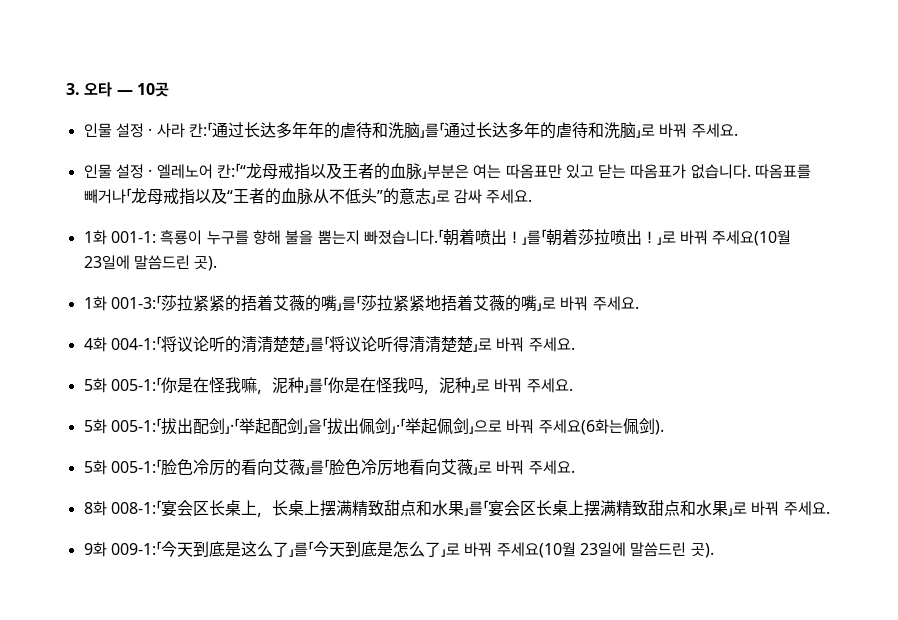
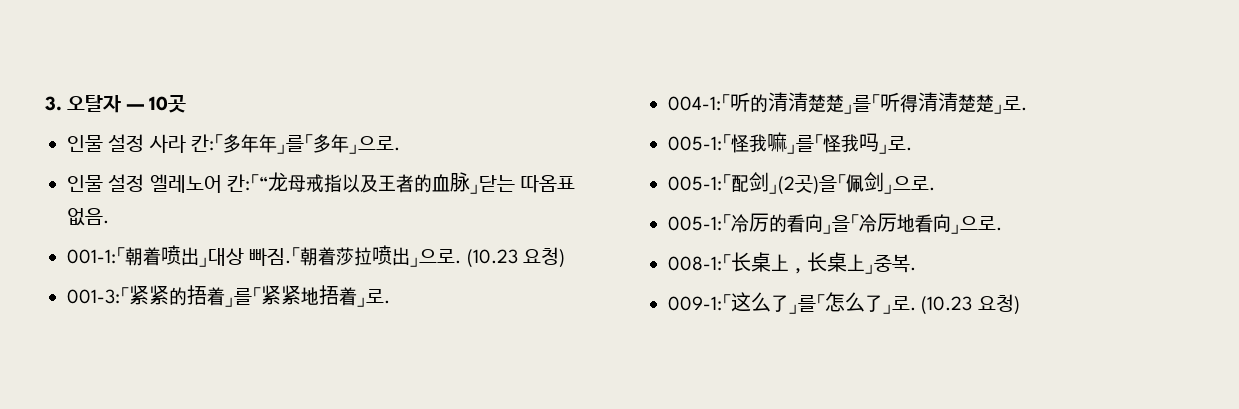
[84,82,113,97] 오타 -> [67,95,122,113] 오탈자
[148,128,153,136] · -> (145, 143) none
[211,122,738,139] [83,164,153,179] 通过长达多年年的虐待和洗脑」를「通过长达多年的虐待和洗脑」로 바꿔 주세요. // 인물 설정 · -> [223,134,401,154] [67,174,145,192] 多年年」를「多年」으로. // 인물 설정
[426,164,812,179] [83,188,533,205] [83,229,792,246] [83,255,218,271] [83,295,193,312] 부분은 여는 따옴표만 있고 닫는 따옴표가 없습니다. 따옴표를 빼거나「龙母戒指以及“王者的血脉从不低头”的意志」로 감싸 주세요. // 1화 001-1: 흑룡이 누구를 향해 불을 뿜는지 빠졌습니다.「朝着喷出！」를「朝着莎拉喷出！」로 바꿔 주세요(10월 23일에 말씀드린 곳). // 1화 001-3:「莎拉 -> [479,175,575,193] [67,208,109,226] [67,245,566,268] [67,287,129,304] 닫는 따옴표 없음. // 001-1:「朝着喷出」대상 빠짐.「朝着莎拉喷出」으로. (10.23 요청) // 001-3:「
[272,295,393,312] 艾薇的嘴」를「莎拉 -> [225,287,261,307] 」를「
[472,295,639,312] [83,336,209,352] 艾薇的嘴」로 바꿔 주세요. // 4화 004-1:「将议论 -> [357,289,390,307] [668,94,730,111] 」로. // 004-1:「
[328,336,377,352] 将议论 -> (880, 102) none
[477,337,575,352] [83,377,573,395] [83,418,664,435] [83,459,575,476] [83,500,830,518] [83,541,714,558] 로 바꿔 주세요. // 5화 005-1:「你是在怪我嘛，泥种」를「你是在怪我吗，泥种」로 바꿔 주세요. // 5화 005-1:「拔出配剑」·「举起配剑」을「拔出佩剑」·「举起佩剑」으로 바꿔 주세요(6화는佩剑). // 5화 005-1:「脸色冷厉的看向艾薇」를「脸色冷厉地看向艾薇」로 바꿔 주세요. // 8화 008-1:「宴会区长桌上，长桌上摆满精致甜点和水果」를「宴会区长桌上摆满精致甜点和水果」로 바꿔 주세요. // 9화 009-1:「今天到底是这么了」를「今天到底是怎么了」로 바꿔 주세요(10월 23일에 말씀드린 곳). -> [1003,96,1027,111] [668,132,912,154] [668,172,935,195] [668,213,1002,234] [668,252,916,274] [668,292,1020,315] 로. // 005-1:「怪我嘛」를「怪我吗」로. // 005-1:「配剑」(2곳)을「佩剑」으로. // 005-1:「冷厉的看向」을「冷厉地看向」으로. // 008-1:「长桌上，长桌上」중복. // 009-1:「这么了」를「怎么了」로. (10.23 요청)

